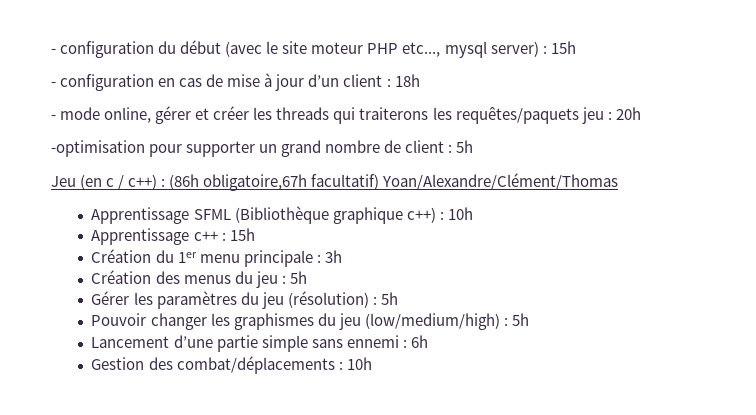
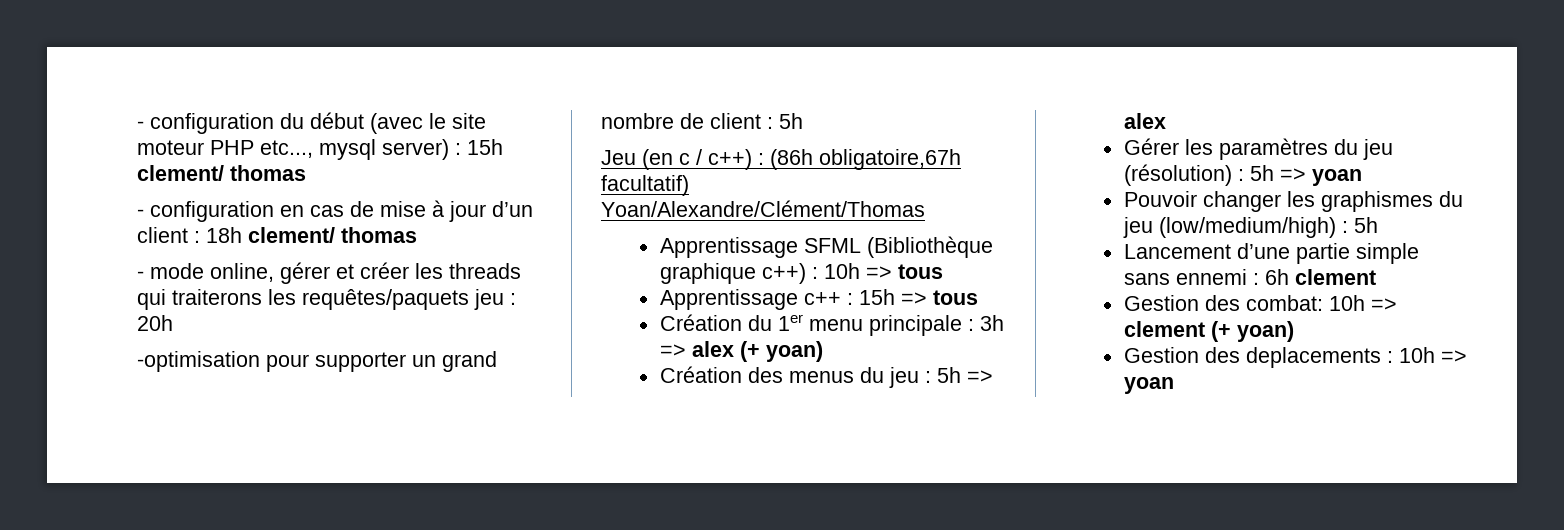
(576, 47) none -> [137,165,306,181] clement/ thomas
(420, 80) none -> [248,227,417,243] clement/ thomas
(473, 213) none -> [865,264,943,279] => tous
(255, 234) none -> [900,290,978,305] => tous
(342, 256) none -> [659,341,823,362] => alex (+ yoan)
(307, 277) none -> [966,370,993,383] [1123,113,1166,129] => alex
(398, 298) none -> [1279,168,1362,186] => yoan
[91,356,372,374] // Gestion des combat/déplacements : 10h -> [1294,269,1376,285] [1123,295,1397,311] [1123,321,1294,342] [1123,347,1467,368] [1123,377,1174,394] clement // Gestion des combat: 10h => clement (+ yoan) // Gestion des deplacements : 10h => yoan

